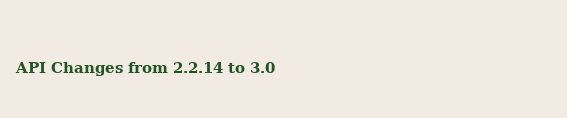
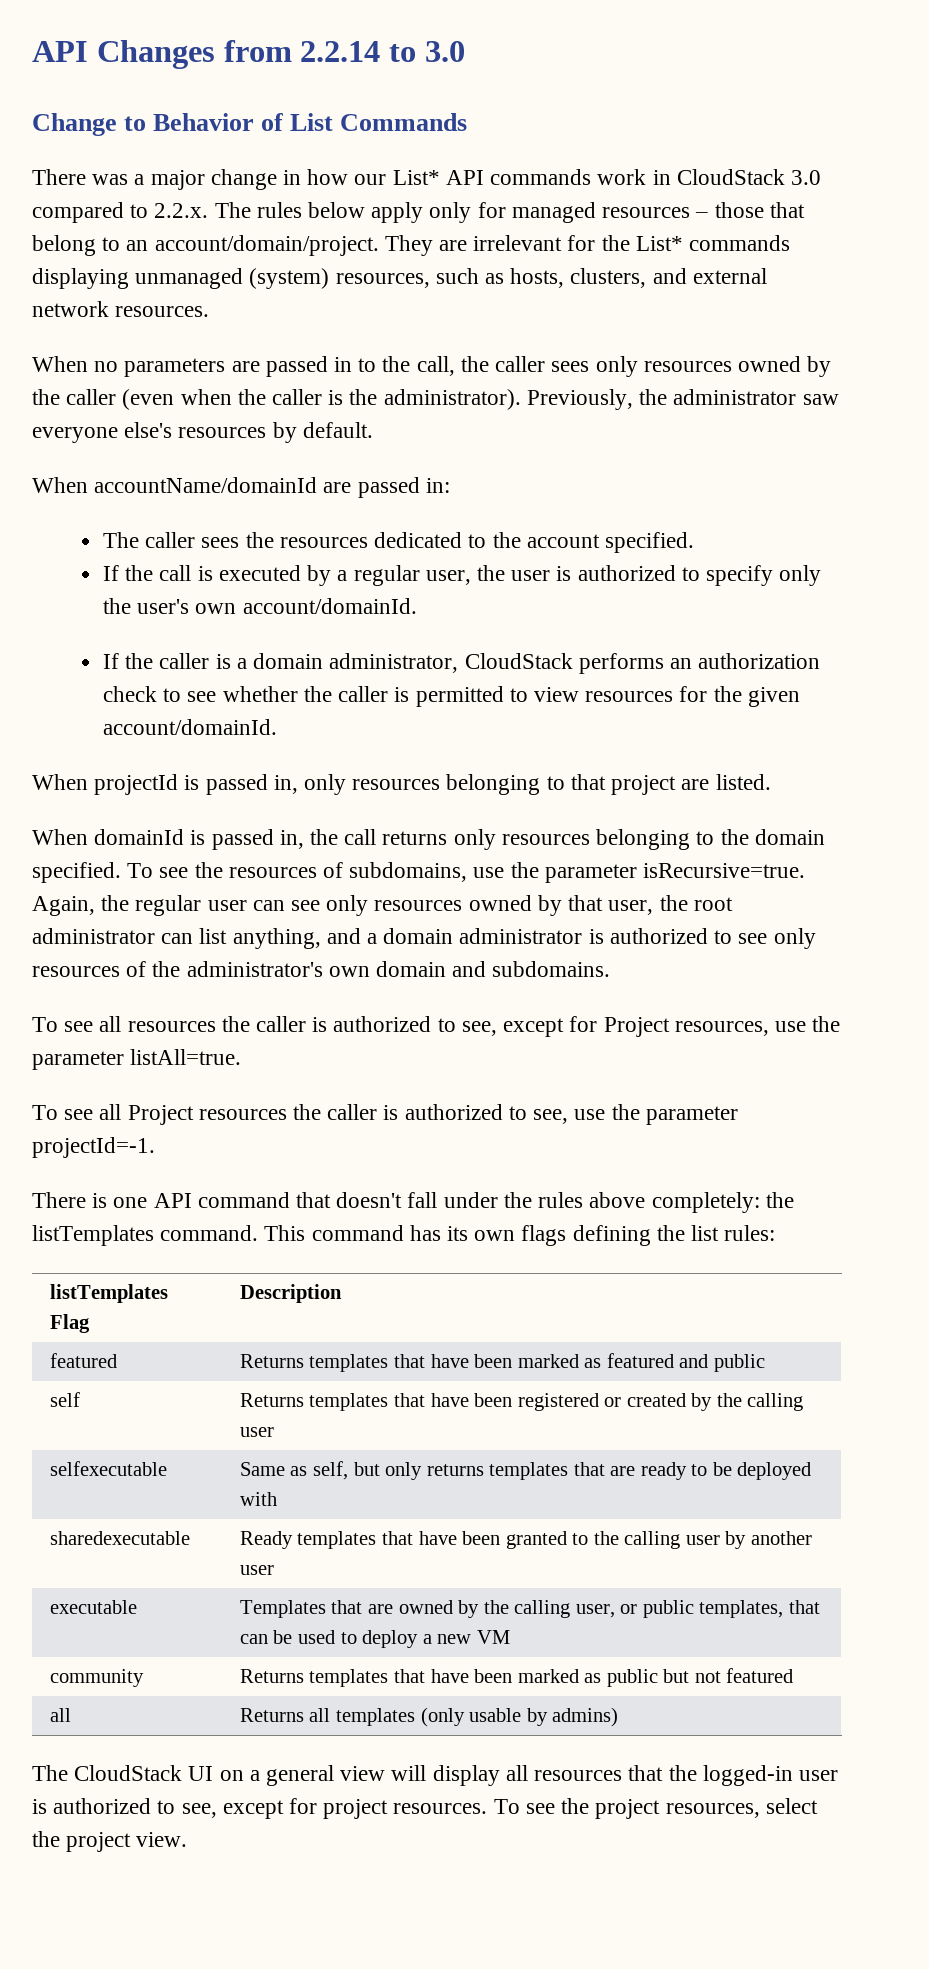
(275, 67) none -> [32,113,468,136] [32,169,821,190] [32,202,805,223] [32,235,791,256] [32,268,767,289] [32,301,210,317] [32,356,832,377] [32,389,839,410] [32,422,373,443] [32,477,450,498] [103,532,694,553] [103,565,822,586] [103,598,417,614] [103,653,821,674] [103,686,800,707] [103,719,278,735] [32,774,771,795] [32,829,825,850] [32,862,806,883] [32,895,733,916] [32,928,816,949] [32,961,611,977] [32,1016,841,1037] [32,1049,242,1070] [32,1104,738,1125] [32,1137,155,1158] [32,1192,794,1213] [32,1225,776,1246] [49,1284,168,1303] [49,1314,90,1333] [239,1284,342,1303] [49,1353,117,1368] [239,1353,765,1372] [49,1392,80,1407] [239,1393,804,1411] [239,1427,274,1437] [49,1461,167,1476] [239,1461,812,1480] [239,1492,277,1506] [49,1531,190,1545] [239,1531,812,1549] [239,1565,274,1575] [49,1600,137,1614] [239,1600,820,1618] [239,1630,510,1648] [49,1669,144,1687] [239,1668,794,1687] [49,1708,71,1722] [239,1707,619,1727] [32,1765,838,1786] [32,1798,818,1819] [32,1831,188,1852] // Change to Behavior of List Commands // There was a major change in how our List* API commands work in CloudStack 3.0 compared to 2.2.x. The rules below apply only for managed resources – those that belong to an account/domain/project. They are irrelevant for the List* commands displaying unmanaged (system) resources, such as hosts, clusters, and external network resources. // When no parameters are passed in to the call, the caller sees only resources owned by the caller (even when the caller is the administrator). Previously, the administrator saw everyone else's resources by default. // When accountName/domainId are passed in: // The caller sees the resources dedicated to the account specified. // If the call is executed by a regular user, the user is authorized to specify only the user's own account/domainId. // If the caller is a domain administrator, CloudStack performs an authorization check to see whether the caller is permitted to view resources for the given account/domainId. // When projectId is passed in, only resources belonging to that project are listed. // When domainId is passed in, the call returns only resources belonging to the domain specified. To see the resources of subdomains, use the parameter isRecursive=true. Again, the regular user can see only resources owned by that user, the root administrator can list anything, and a domain administrator is authorized to see only resources of the administrator's own domain and subdomains. // To see all resources the caller is authorized to see, except for Project resources, use the parameter listAll=true. // To see all Project resources the caller is authorized to see, use the parameter projectId=-1. // There is one API command that doesn't fall under the rules above completely: the listTemplates command. This command has its own flags defining the list rules: // listTemplates Flag | Description // featured | Returns templates that have been marked as featured and public // self | Returns templates that have been registered or created by the calling user // selfexecutable | Same as self, but only returns templates that are ready to be deployed with // sharedexecutable | Ready templates that have been granted to the calling user by another user // executable | Templates that are owned by the calling user, or public templates, that can be used to deploy a new VM // community | Returns templates that have been marked as public but not featured // all | Returns all templates (only usable by admins) // The CloudStack UI on a general view will display all resources that the logged-in user is authorized to see, except for project resources. To see the project resources, select the project view.

